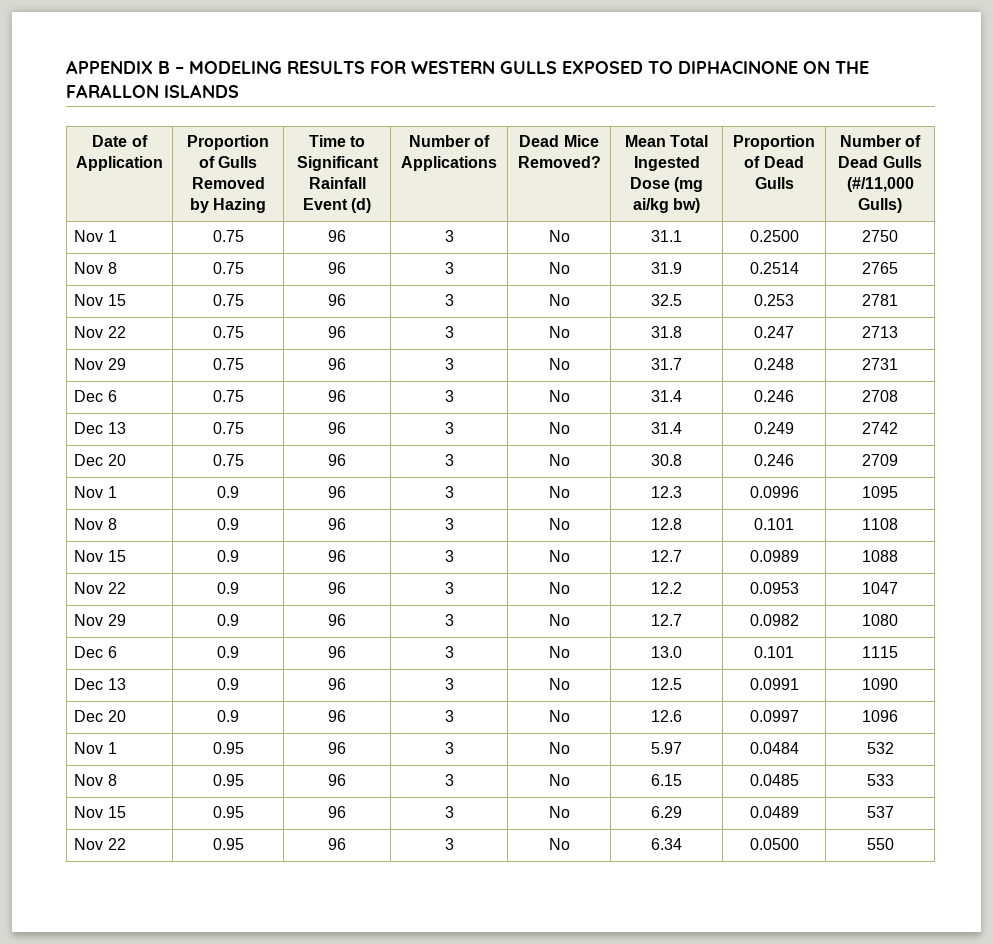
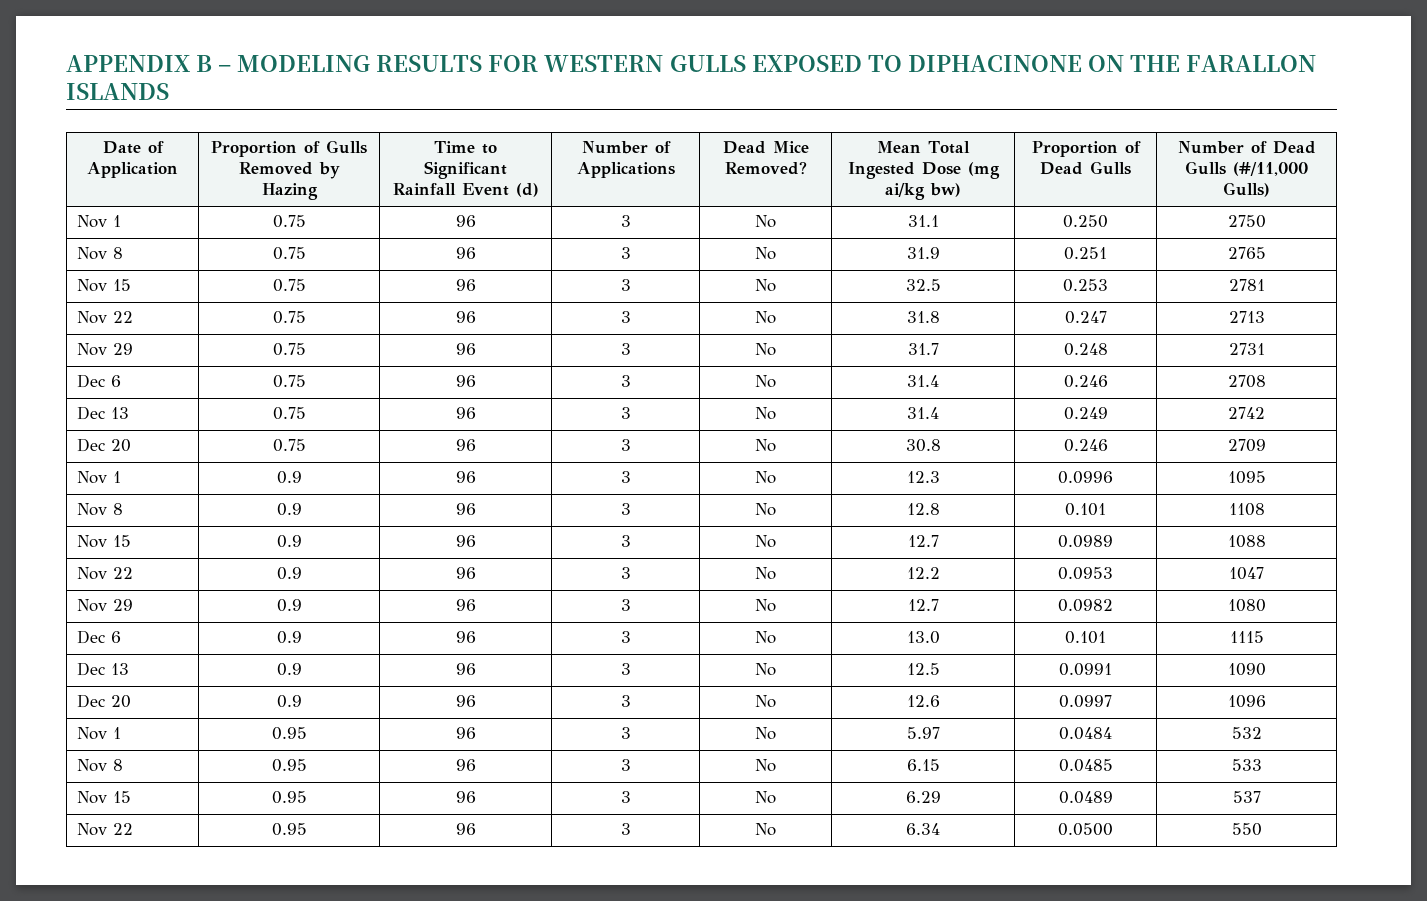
[749,230,799,242] 0.2500 -> [1063,215,1108,228] 0.250
[749,262,799,274] 0.2514 -> [1064,247,1107,260] 0.251

